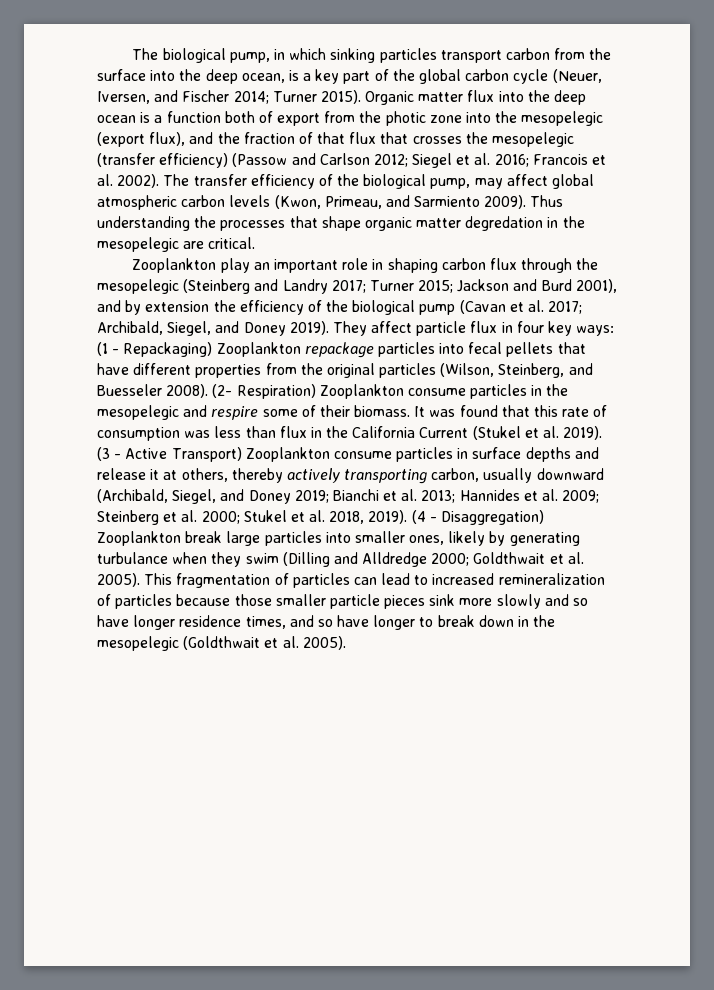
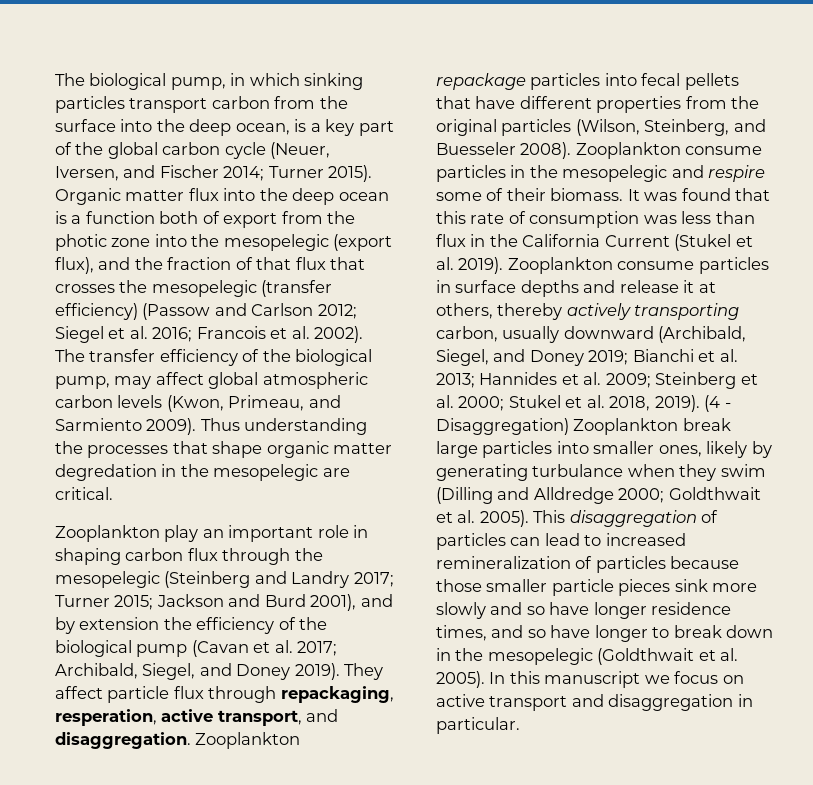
[501,321,615,336] [97,342,213,357] in four key ways: (1 - Repackaging) -> [208,686,394,703] [55,709,339,726] [55,732,191,749] through repackaging, resperation, active transport, and disaggregation.
[212,384,316,399] (2- Respiration) -> (572, 150) none
[97,447,242,462] (3 - Active Transport) -> (504, 265) none
[176,573,271,588] fragmentation -> [569,510,697,527] disaggregation
(346, 643) none -> [489,671,744,688] [436,694,753,711] [436,717,520,734] In this manuscript we focus on active transport and disaggregation in particular.

